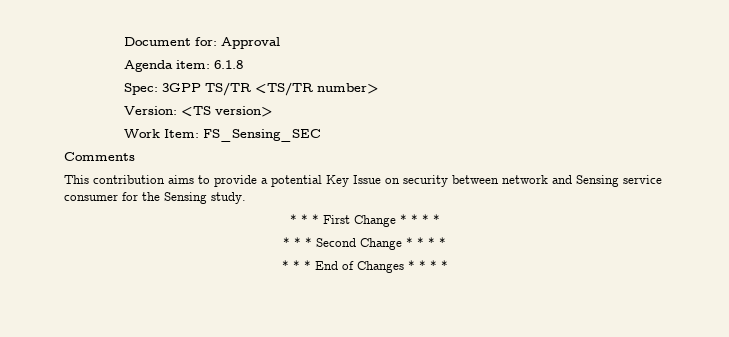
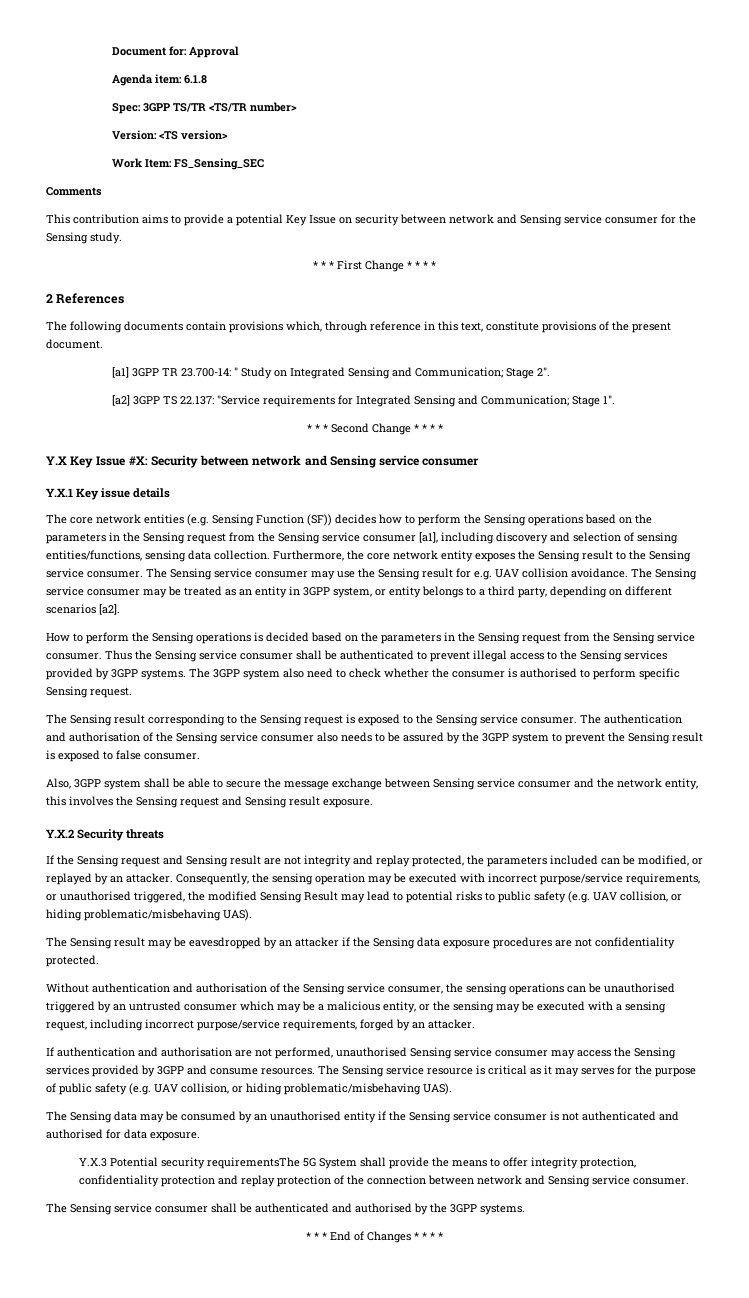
(440, 219) none -> [46,293,125,304] [46,321,671,333] [46,339,103,349] [111,367,550,379] [111,395,615,407] // 2 References // The following documents contain provisions which, through reference in this text, constitute provisions of the present document. // [a1] 3GPP TR 23.700-14: " Study on Integrated Sensing and Communication; Stage 2". // [a2] 3GPP TS 22.137: "Service requirements for Integrated Sensing and Communication; Stage 1".
(446, 242) none -> [46,455,480,468] [46,488,171,500] [46,514,652,526] [46,532,678,544] [46,550,691,562] [46,568,697,580] [46,586,672,598] [46,604,120,615] [46,632,695,644] [46,650,667,662] [46,668,680,680] [46,686,132,698] [46,714,682,726] [46,732,703,744] [46,750,200,762] [46,778,698,790] [46,796,373,808] [46,829,165,841] [46,855,703,867] [46,873,700,885] [46,891,682,903] [46,909,252,921] [46,937,675,949] [46,955,99,967] [46,983,675,995] [46,1001,666,1013] [46,1019,475,1031] [46,1047,676,1059] [46,1065,696,1077] [46,1083,452,1095] [46,1111,679,1123] [46,1129,200,1141] [78,1157,636,1169] [78,1175,689,1187] [46,1203,525,1215] // Y.X Key Issue #X: Security between network and Sensing service consumer // Y.X.1 Key issue details // The core network entities (e.g. Sensing Function (SF)) decides how to perform the Sensing operations based on the parameters in the Sensing request from the Sensing service consumer [a1], including discovery and selection of sensing entities/functions, sensing data collection. Furthermore, the core network entity exposes the Sensing result to the Sensing service consumer. The Sensing service consumer may use the Sensing result for e.g. UAV collision avoidance. The Sensing service consumer may be treated as an entity in 3GPP system, or entity belongs to a third party, depending on different scenarios [a2]. // How to perform the Sensing operations is decided based on the parameters in the Sensing request from the Sensing service consumer. Thus the Sensing service consumer shall be authenticated to prevent illegal access to the Sensing services provided by 3GPP systems. The 3GPP system also need to check whether the consumer is authorised to perform specific Sensing request. // The Sensing result corresponding to the Sensing request is exposed to the Sensing service consumer. The authentication and authorisation of the Sensing service consumer also needs to be assured by the 3GPP system to prevent the Sensing result is exposed to false consumer. // Also, 3GPP system shall be able to secure the message exchange between Sensing service consumer and the network entity, this involves the Sensing request and Sensing result exposure. // Y.X.2 Security threats // If the Sensing request and Sensing result are not integrity and replay protected, the parameters included can be modified, or replayed by an attacker. Consequently, the sensing operation may be executed with incorrect purpose/service requirements, or unauthorised triggered, the modified Sensing Result may lead to potential risks to public safety (e.g. UAV collision, or hiding problematic/misbehaving UAS). // The Sensing result may be eavesdropped by an attacker if the Sensing data exposure procedures are not confidentiality protected. // Without authentication and authorisation of the Sensing service consumer, the sensing operations can be unauthorised triggered by an untrusted consumer which may be a malicious entity, or the sensing may be executed with a sensing request, including incorrect purpose/service requirements, forged by an attacker. // If authentication and authorisation are not performed, unauthorised Sensing service consumer may access the Sensing services provided by 3GPP and consume resources. The Sensing service resource is critical as it may serves for the purpose of public safety (e.g. UAV collision, or hiding problematic/misbehaving UAS). // The Sensing data may be consumed by an unauthorised entity if the Sensing service consumer is not authenticated and authorised for data exposure. // Y.X.3 Potential security requirementsThe 5G System shall provide the means to offer integrity protection, confidentiality protection and replay protection of the connection between network and Sensing service consumer. // The Sensing service consumer shall be authenticated and authorised by the 3GPP systems.

